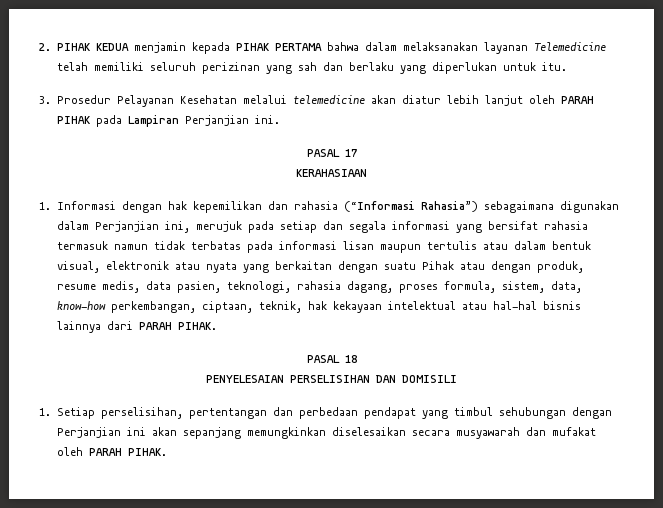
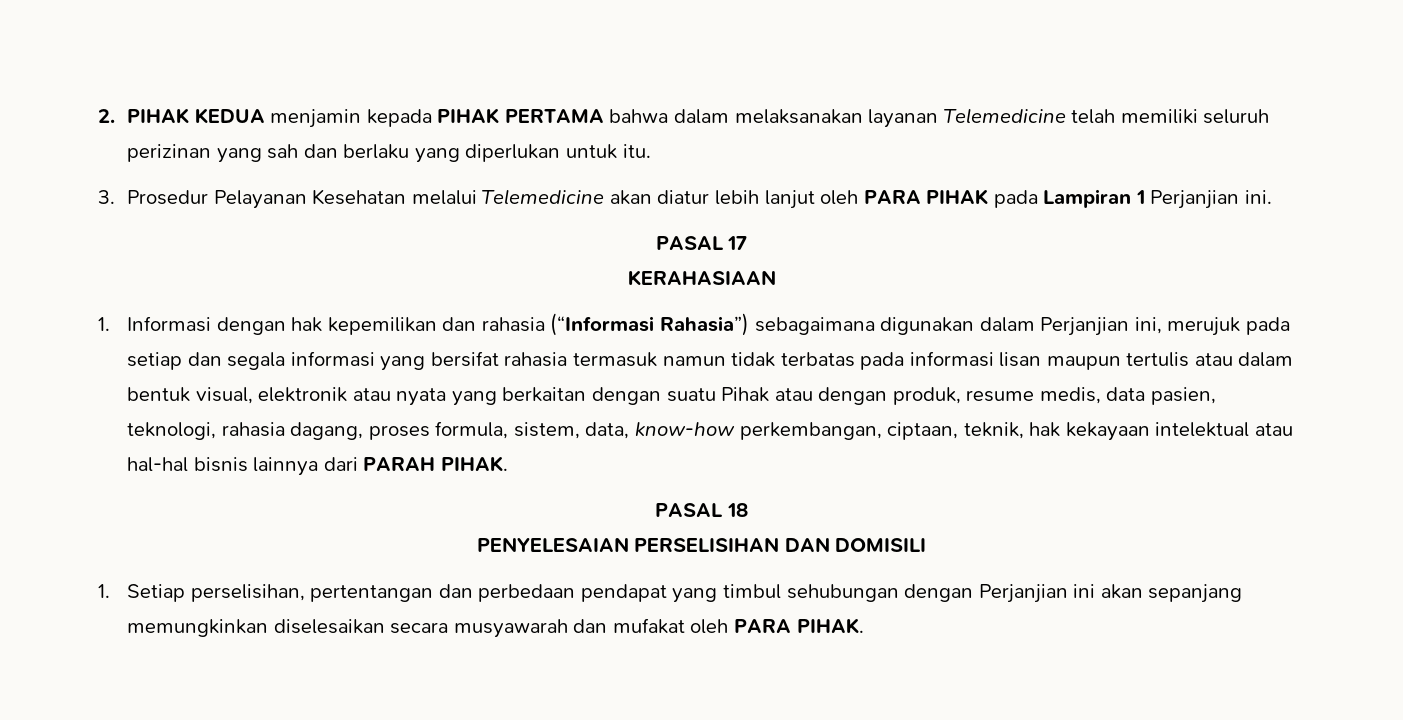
[292,95,365,104] telemedicine -> [482,189,605,205] Telemedicine
[560,96,594,104] PARAH -> [863,190,921,204] PARA
(179, 121) none -> [1135,190,1145,204] 1
[88,448,122,456] PARAH -> [733,619,791,633] PARA

